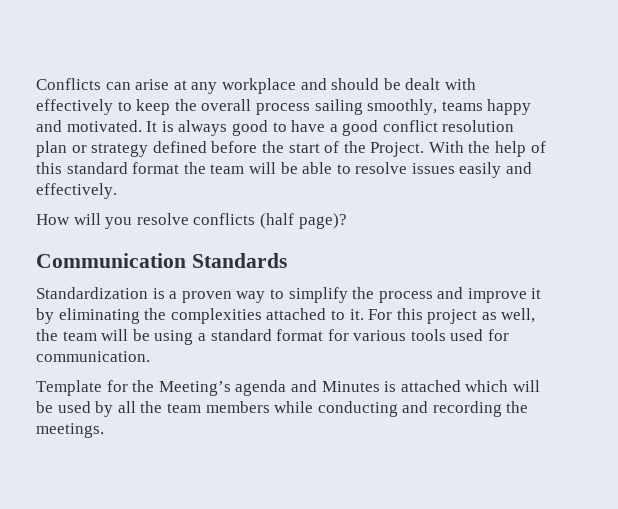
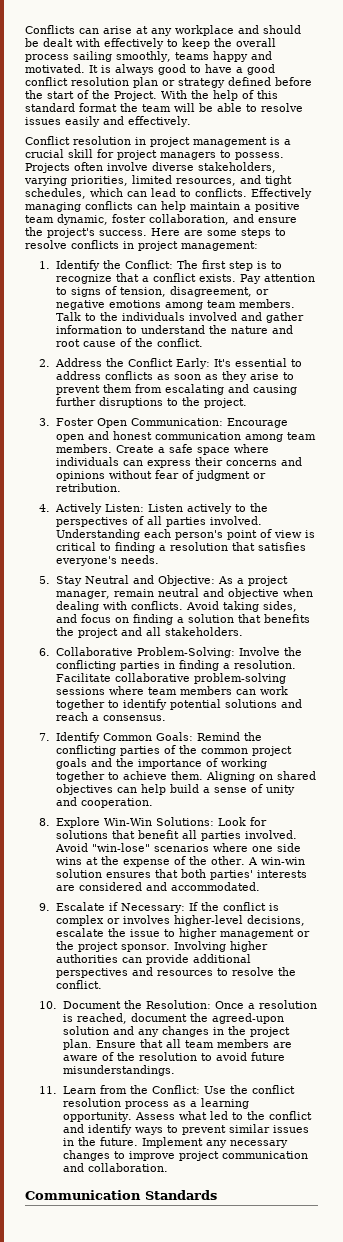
[36,213,347,229] [36,253,287,268] [36,287,542,303] [36,308,536,324] [36,329,510,345] [36,351,150,362] [36,380,540,396] [36,401,529,417] [36,423,104,438] How will you resolve conflicts (half page)? // Communication Standards // Standardization is a proven way to simplify the process and improve it by eliminating the complexities attached to it. For this project as well, the team will be using a standard format for various tools used for communication. // Template for the Meeting’s agenda and Minutes is attached which will be used by all the team members while conducting and recording the meetings. -> [25,136,291,147] [25,149,284,160] [25,162,276,173] [24,175,292,186] [25,188,312,199] [25,201,300,212] [25,214,297,225] [25,227,286,238] [25,240,258,251] [39,260,282,271] [55,273,315,284] [55,286,269,297] [55,299,295,310] [55,312,304,323] [55,325,293,334] [55,338,203,347] [39,358,302,369] [55,371,294,382] [55,384,297,395] [55,397,247,408] [39,418,288,428] [55,431,316,442] [55,444,269,455] [55,457,302,468] [55,470,266,481] [55,483,121,492] [39,503,268,514] [55,516,262,527] [55,529,315,540] [55,542,306,553] [55,555,159,566] [39,575,288,586] [55,588,313,599] [55,601,297,612] [55,614,310,625] [55,627,243,638] [39,647,302,658] [55,660,296,671] [55,673,286,684] [55,686,288,695] [55,699,302,710] [55,712,166,721] [39,732,262,743] [55,745,292,756] [55,758,267,769] [55,771,316,782] [55,784,295,795] [55,797,153,808] [39,817,267,828] [55,830,297,841] [54,843,301,852] [55,856,305,867] [55,869,307,880] [55,882,260,891] [39,902,279,913] [55,915,305,926] [55,928,310,939] [55,941,268,952] [55,954,251,965] [55,967,296,978] [55,980,102,989] [39,1000,317,1009] [62,1013,284,1024] [62,1026,290,1037] [62,1039,292,1050] [62,1052,285,1061] [62,1065,175,1076] [39,1085,295,1094] [62,1098,249,1109] [62,1111,312,1122] [62,1124,309,1135] [62,1137,288,1148] [62,1150,308,1161] [62,1163,168,1172] [25,1190,217,1200] Conflict resolution in project management is a crucial skill for project managers to possess. Projects often involve diverse stakeholders, varying priorities, limited resources, and tight schedules, which can lead to conflicts. Effectively managing conflicts can help maintain a positive team dynamic, foster collaboration, and ensure the project's success. Here are some steps to resolve conflicts in project management: // 1. Identify the Conflict: The first step is to recognize that a conflict exists. Pay attention to signs of tension, disagreement, or negative emotions among team members. Talk to the individuals involved and gather information to understand the nature and root cause of the conflict. // 2. Address the Conflict Early: It's essential to address conflicts as soon as they arise to prevent them from escalating and causing further disruptions to the project. // 3. Foster Open Communication: Encourage open and honest communication among team members. Create a safe space where individuals can express their concerns and opinions without fear of judgment or retribution. // 4. Actively Listen: Listen actively to the perspectives of all parties involved. Understanding each person's point of view is critical to finding a resolution that satisfies everyone's needs. // 5. Stay Neutral and Objective: As a project manager, remain neutral and objective when dealing with conflicts. Avoid taking sides, and focus on finding a solution that benefits the project and all stakeholders. // 6. Collaborative Problem-Solving: Involve the conflicting parties in finding a resolution. Facilitate collaborative problem-solving sessions where team members can work together to identify potential solutions and reach a consensus. // 7. Identify Common Goals: Remind the conflicting parties of the common project goals and the importance of working together to achieve them. Aligning on shared objectives can help build a sense of unity and cooperation. // 8. Explore Win-Win Solutions: Look for solutions that benefit all parties involved. Avoid "win-lose" scenarios where one side wins at the expense of the other. A win-win solution ensures that both parties' interests are considered and accommodated. // 9. Escalate if Necessary: If the conflict is complex or involves higher-level decisions, escalate the issue to higher management or the project sponsor. Involving higher authorities can provide additional perspectives and resources to resolve the conflict. // 10. Document the Resolution: Once a resolution is reached, document the agreed-upon solution and any changes in the project plan. Ensure that all team members are aware of the resolution to avoid future misunderstandings. // 11. Learn from the Conflict: Use the conflict resolution process as a learning opportunity. Assess what led to the conflict and identify ways to prevent similar issues in the future. Implement any necessary changes to improve project communication and collaboration. // Communication Standards

